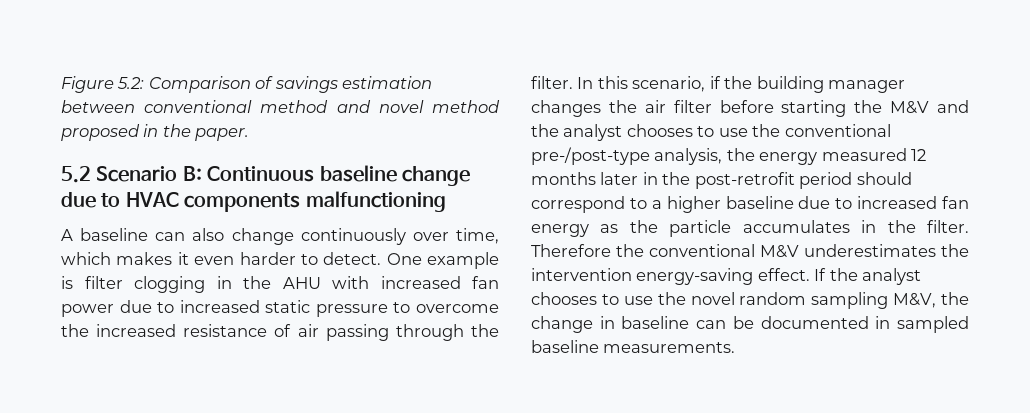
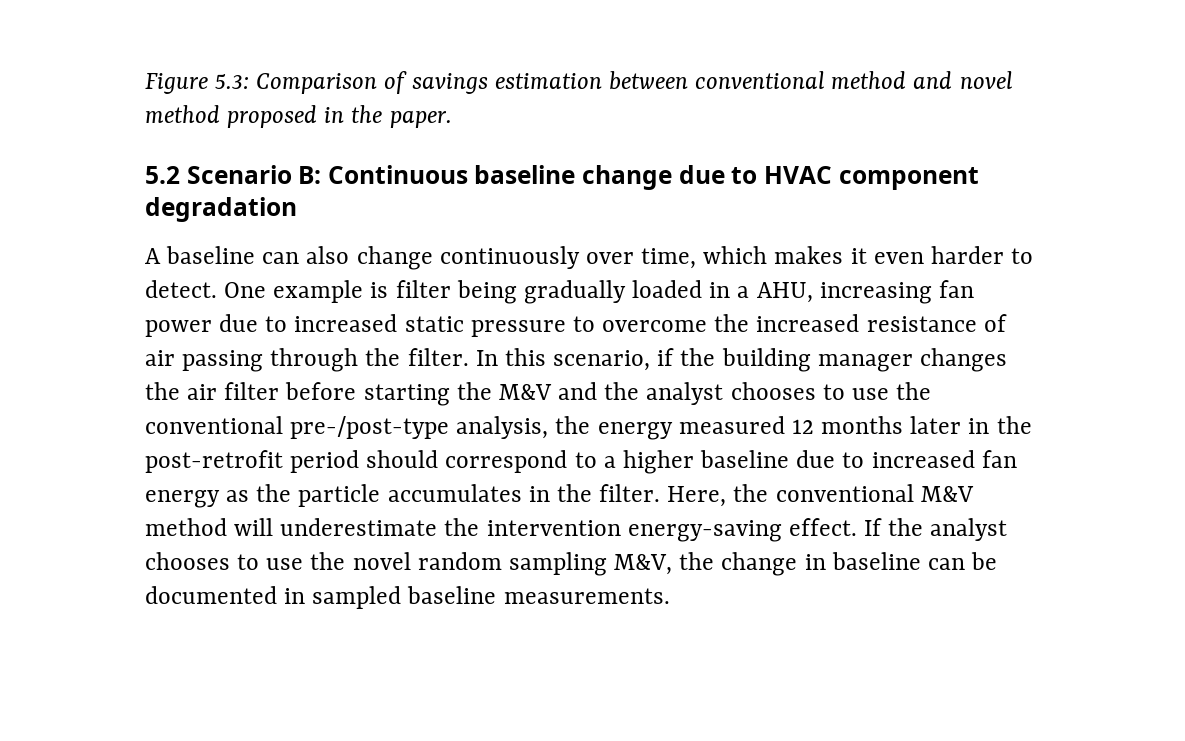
[117,77,145,89] 5.2: -> [215,74,250,89] 5.3:
[184,191,446,212] components malfunctioning -> [838,167,979,190] [145,197,297,222] component degradation
[134,276,461,293] clogging in the AHU with increased -> [456,280,932,304] being gradually loaded in a AHU, increasing
[531,244,611,257] Therefore -> [667,486,727,507] Here,
[804,244,936,257] underestimates -> [145,518,438,536] method will underestimate

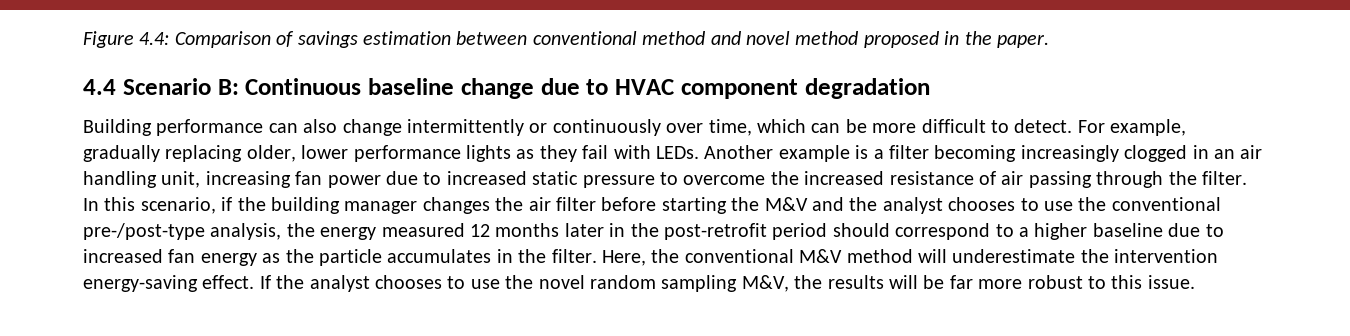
[215,74,250,89] 5.3: -> [139,32,170,45] 4.4:
[145,166,180,184] 5.2 -> [83,79,116,95] 4.4
[145,246,256,264] A baseline -> [83,119,264,136] Building performance
(433, 258) none -> [407,119,548,136] intermittently or
[774,246,1034,264] [145,280,813,304] makes it even harder to detect. One example is filter being gradually loaded in a AHU, -> [811,119,1187,136] [83,145,1263,162] [83,171,201,188] can be more difficult to detect. For example, gradually replacing older, lower performance lights as they fail with LEDs. Another example is a filter becoming increasingly clogged in an air handling unit,
[721,552,998,576] [145,586,670,609] change in baseline can be documented in sampled baseline measurements. -> [827,275,1195,289] results will be far more robust to this issue.

